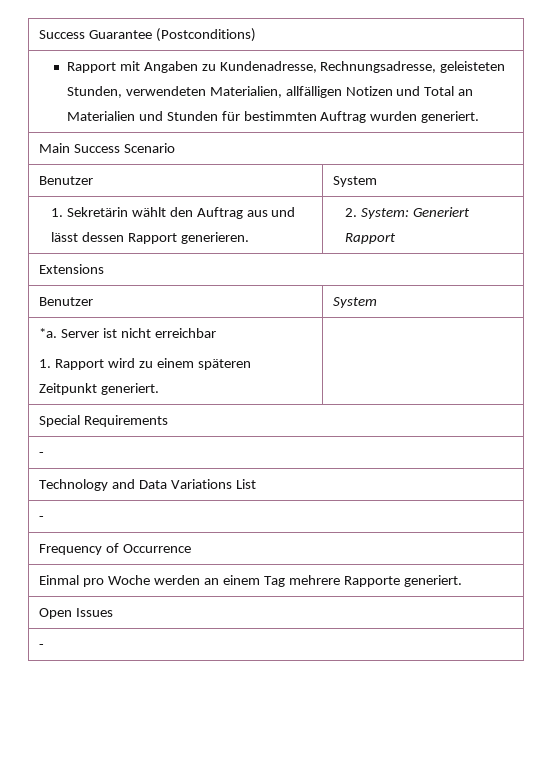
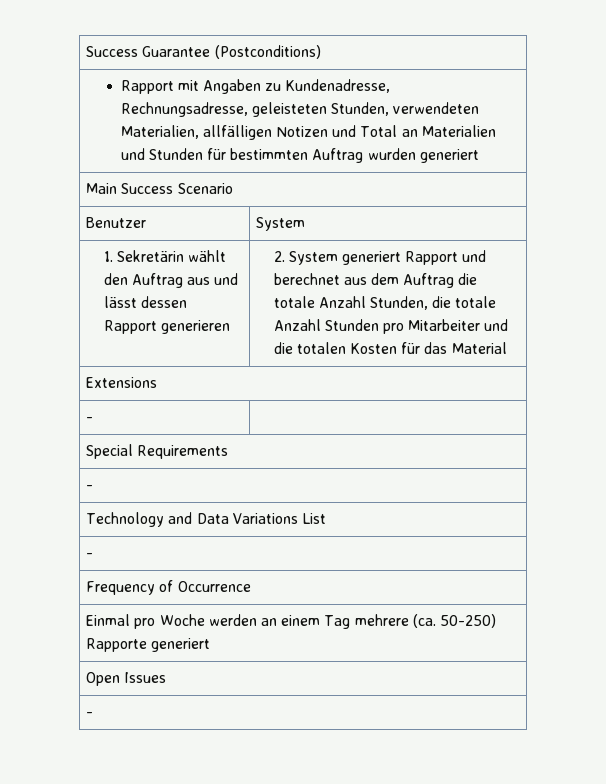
[421,111,480,123] generiert. -> [419,149,479,163] generiert
[180,232,249,244] generieren. -> [160,320,230,334] generieren
[360,207,470,219] [344,233,396,244] [39,264,105,274] [39,297,94,306] [333,297,378,308] [39,328,216,338] [39,358,251,370] [39,383,160,395] System: Generiert Rapport // Extensions // Benutzer | System // *a. Server ist nicht erreichbar // 1. Rapport wird zu einem späteren Zeitpunkt generiert. -> [288,250,487,265] [273,273,478,288] [273,296,497,310] [273,319,509,334] [273,342,507,354] [86,377,158,388] [86,417,94,422] System generiert Rapport und berechnet aus dem Auftrag die totale Anzahl Stunden, die totale Anzahl Stunden pro Mitarbeiter und die totalen Kosten für das Material // Extensions // -
[343,575,462,587] Rapporte generiert. -> [412,614,496,628] [86,638,211,652] (ca. 50-250) Rapporte generiert

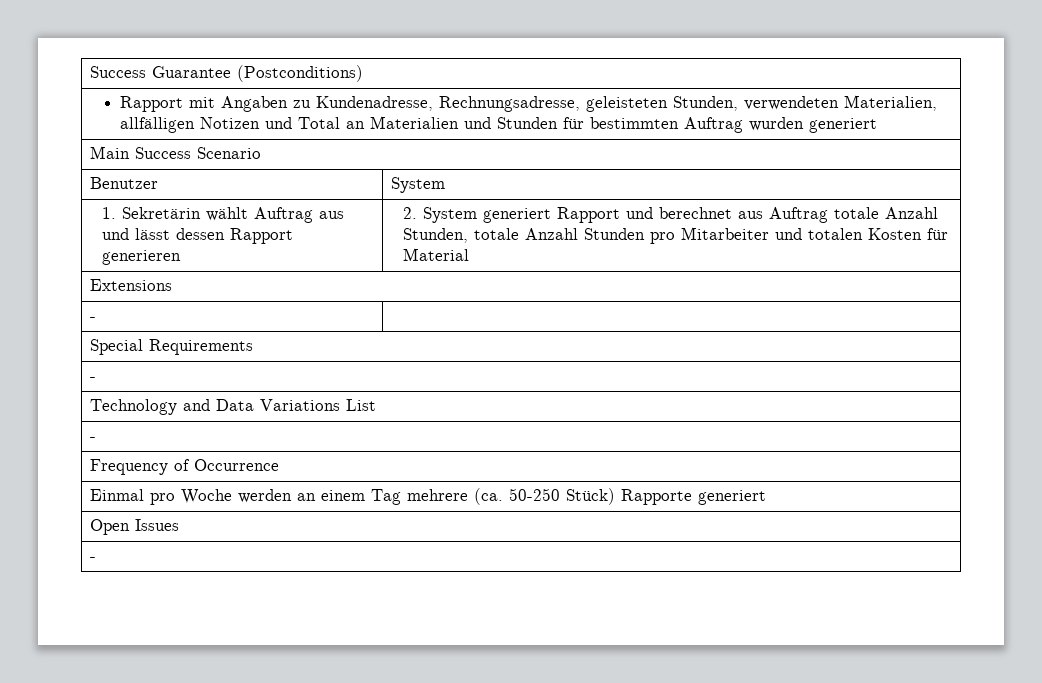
[103,273,128,285] den -> (248, 214) none
[371,273,478,288] dem Auftrag die -> [768,207,828,223] Auftrag
[432,296,452,308] die -> (468, 235) none
[273,342,293,354] die -> (802, 234) none
[424,342,448,354] das -> (948, 234) none
[439,614,496,628] 50-250) -> [509,488,616,505] 50-250 Stück)

